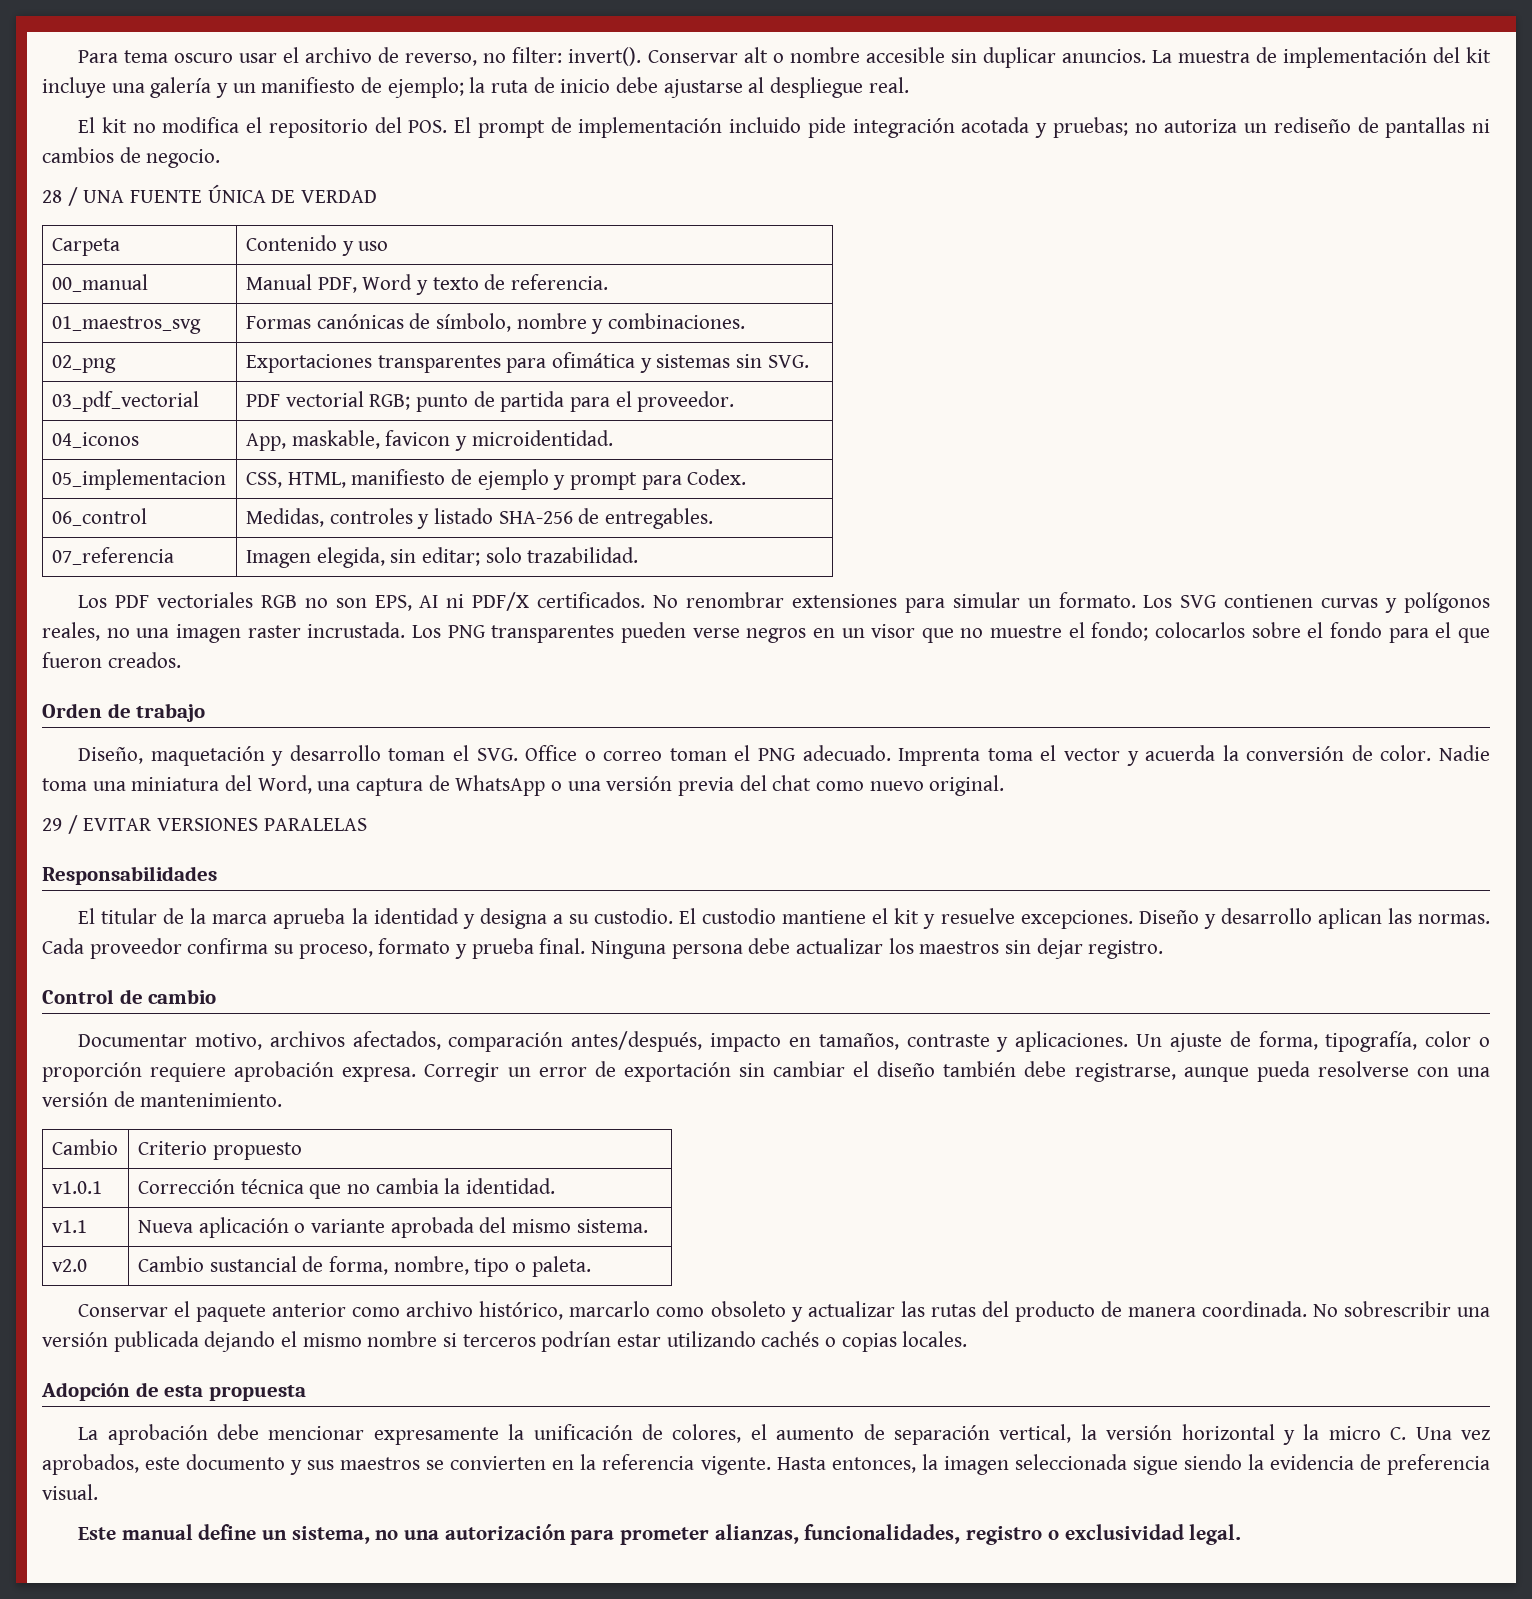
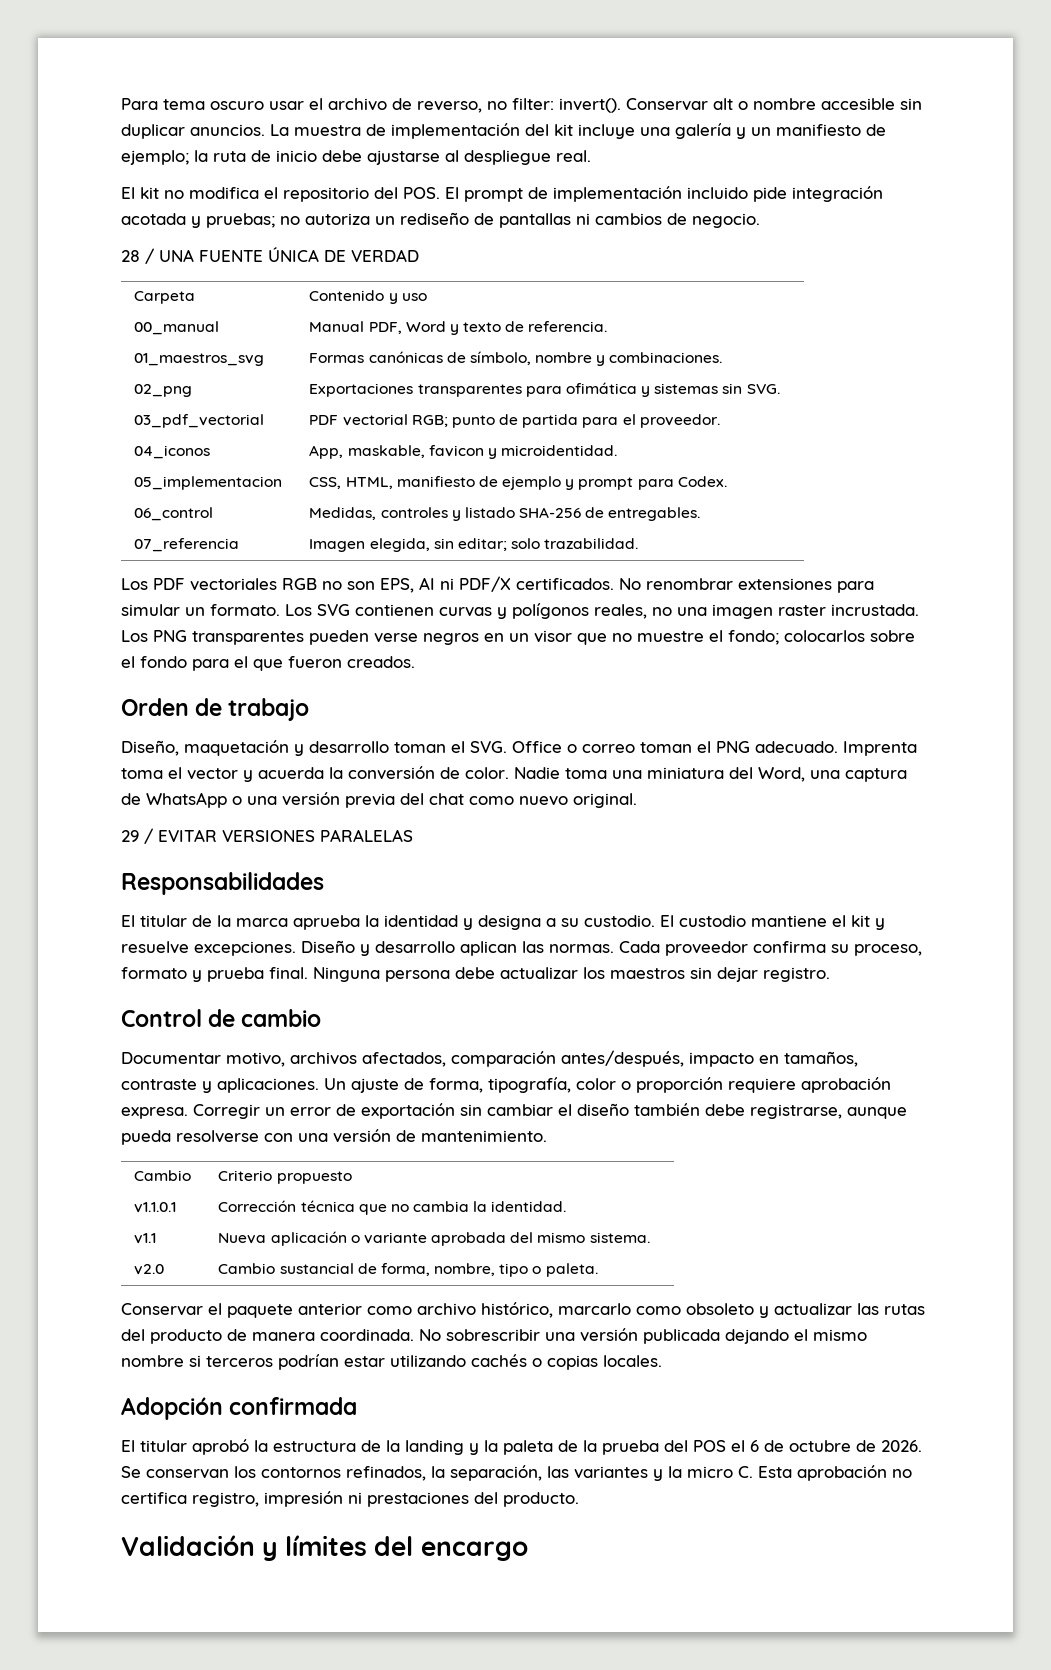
[51,1181,102,1194] v1.0.1 -> [134,1202,177,1213] v1.1.0.1
[135,1382,307,1401] [78,1424,1490,1445] [42,1454,1490,1475] [42,1484,98,1500] [78,1524,1242,1545] de esta propuesta // La aprobación debe mencionar expresamente la unificación de colores, el aumento de separación vertical, la versión horizontal y la micro C. Una vez aprobados, este documento y sus maestros se convierten en la referencia vigente. Hasta entonces, la imagen seleccionada sigue siendo la evidencia de preferencia visual. // Este manual define un sistema, no una autorización para prometer alianzas, funcionalidades, registro o exclusividad legal. -> [229,1397,358,1415] [121,1439,922,1455] [121,1465,912,1481] [121,1491,579,1507] [121,1535,528,1561] confirmada // El titular aprobó la estructura de la landing y la paleta de la prueba del POS el 6 de octubre de 2026. Se conservan los contornos refinados, la separación, las variantes y la micro C. Esta aprobación no certifica registro, impresión ni prestaciones del producto. // Validación y límites del encargo

